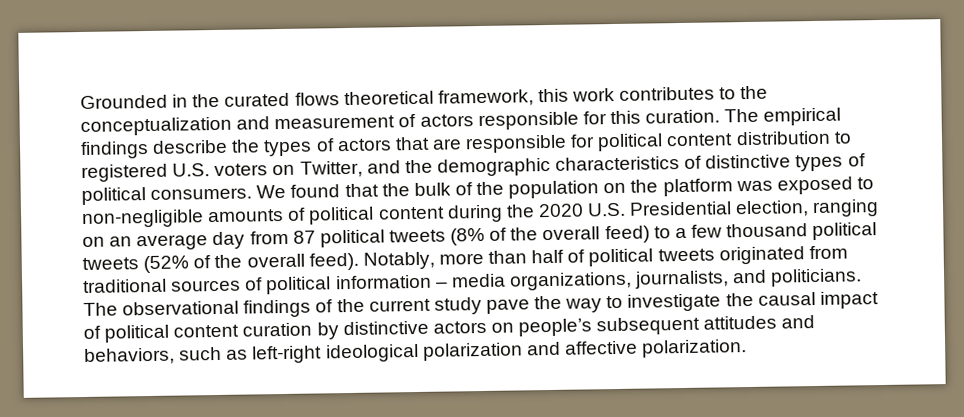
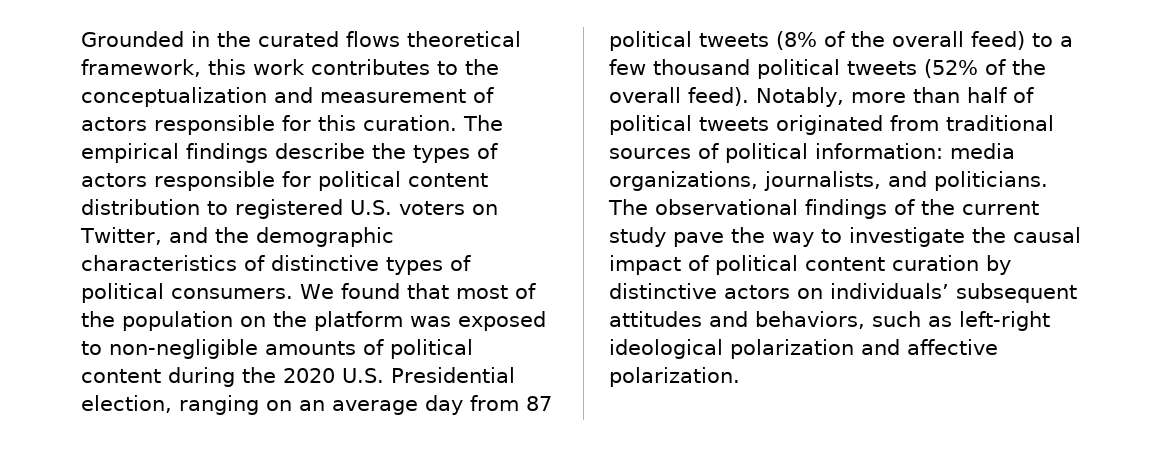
[394,136,462,151] that are -> (147, 180) none
[381,182,451,197] the bulk -> [455,285,508,299] most
[334,274,448,290] information – -> [815,143,943,159] information:
[518,318,593,337] people’s -> [830,283,949,299] individuals’

